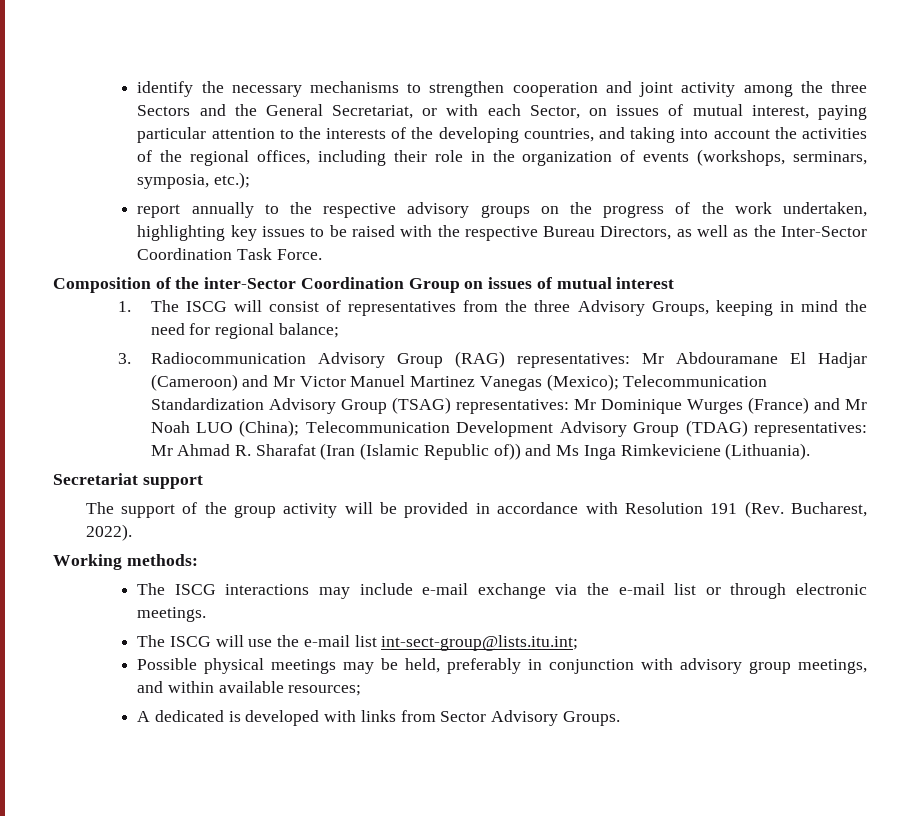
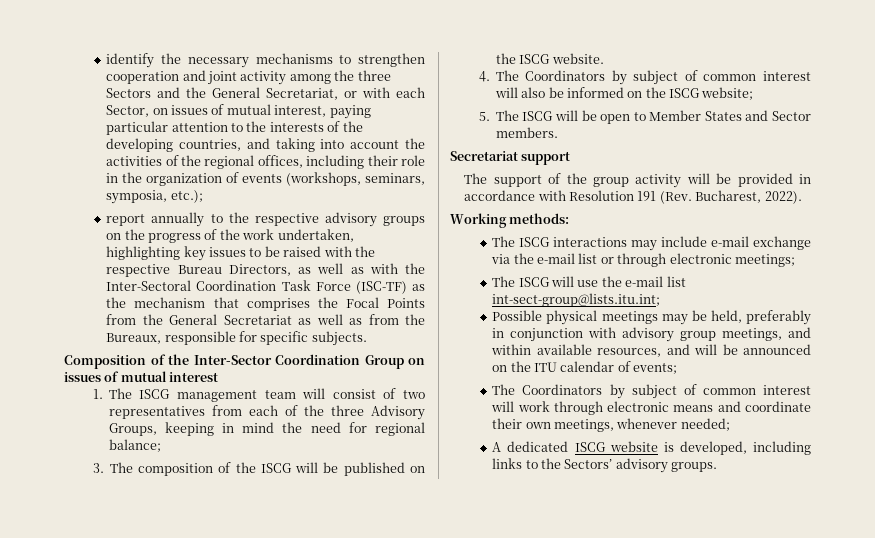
[793,151,868,165] serminars, -> [365,173,425,185] seminars,
[753,225,867,237] [137,248,322,260] the Inter-Sector Coordination Task Force. -> [369,263,425,274] [106,280,426,294] [106,297,425,311] [106,314,425,325] [106,331,367,346] with the Inter-Sectoral Coordination Task Force (ISC-TF) as the mechanism that comprises the Focal Points from the General Secretariat as well as from the Bureaux, responsible for specific subjects.
[204,277,297,289] inter-Sector -> [193,355,272,365] Inter-Sector
(227, 306) none -> [176,390,296,402] management team
(341, 306) none -> [402,390,425,399] two
(499, 306) none -> [248,405,298,416] each of
[150,351,868,368] [150,374,768,391] [150,397,868,414] [150,420,868,437] [150,443,811,460] Radiocommunication Advisory Group (RAG) representatives: Mr Abdouramane El Hadjar (Cameroon) and Mr Victor Manuel Martinez Vanegas (Mexico); Telecommunication Standardization Advisory Group (TSAG) representatives: Mr Dominique Wurges (France) and Mr Noah LUO (China); Telecommunication Development Advisory Group (TDAG) representatives: Mr Ahmad R. Sharafat (Iran (Islamic Republic of)) and Ms Inga Rimkeviciene (Lithuania). -> [109,462,425,476] [495,53,604,64] [478,70,811,85] [494,87,754,100] [478,110,811,124] [495,127,558,138] The composition of the ISCG will be published on the ISCG website. // 4. The Coordinators by subject of common interest will also be informed on the ISCG website; // 5. The ISCG will be open to Member States and Sector members.
[137,607,207,622] meetings. -> [734,254,795,267] meetings;
[288,685,362,696] [137,710,620,726] resources; // A dedicated is developed with links from Sector Advisory Groups. -> [597,344,811,357] [492,361,678,374] [492,384,811,399] [491,401,811,415] [492,418,730,432] [492,441,811,455] [492,458,718,473] resources, and will be announced on the ITU calendar of events; // The Coordinators by subject of common interest will work through electronic means and coordinate their own meetings, whenever needed; // A dedicated ISCG website is developed, including links to the Sectors’ advisory groups.

